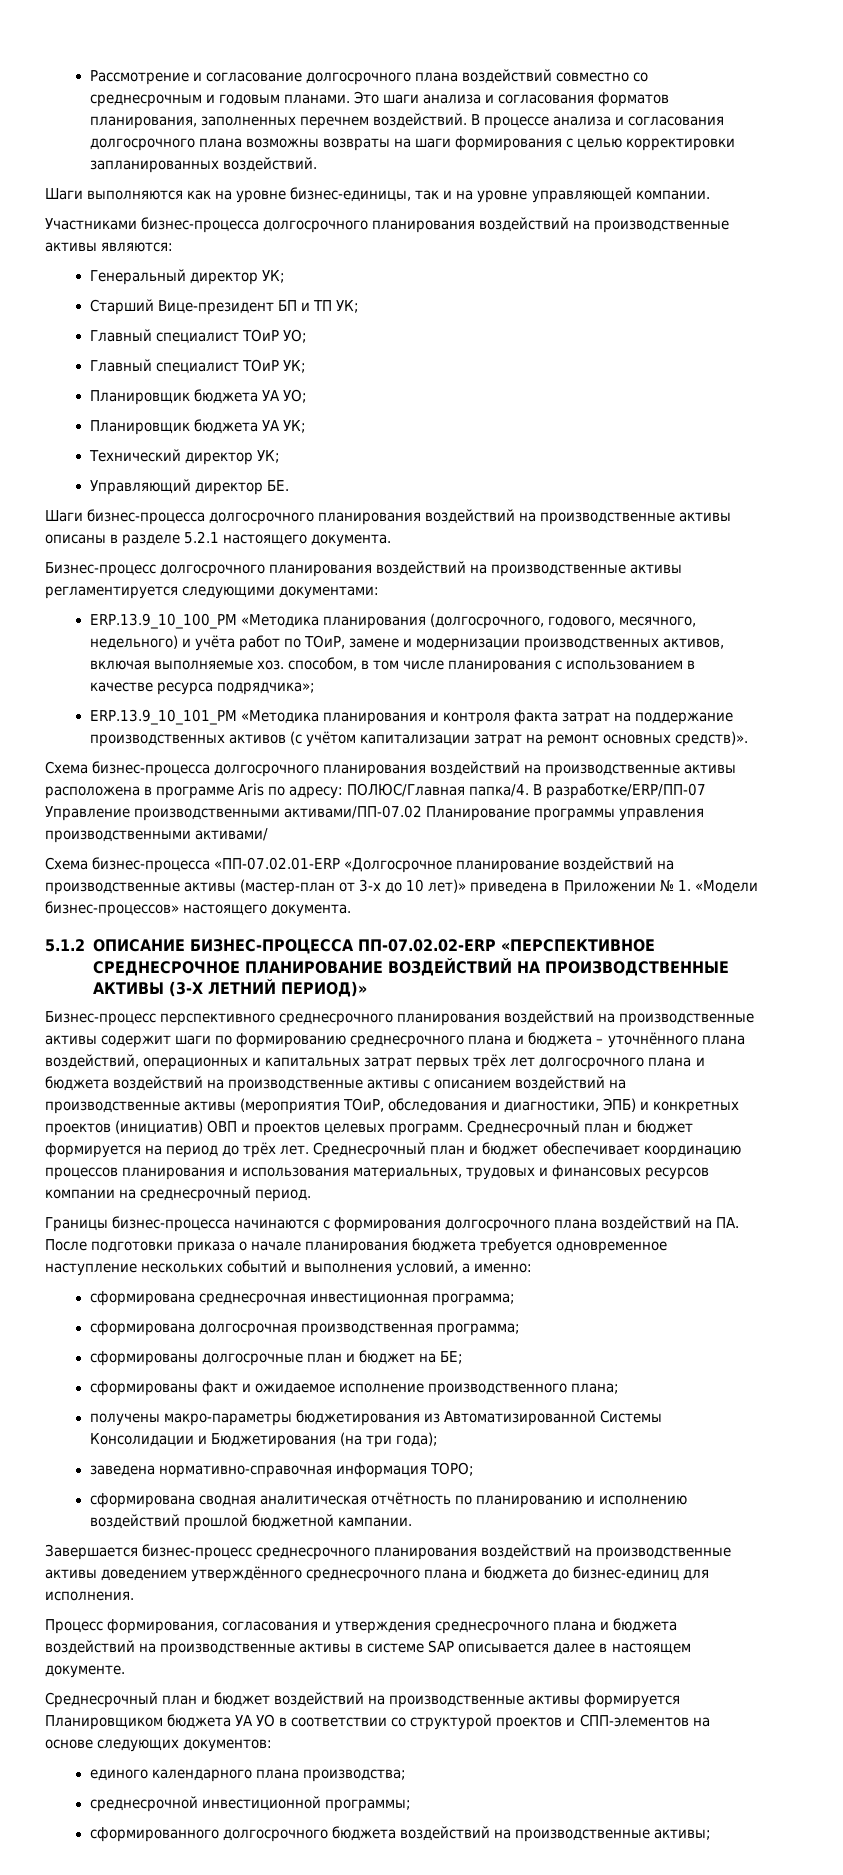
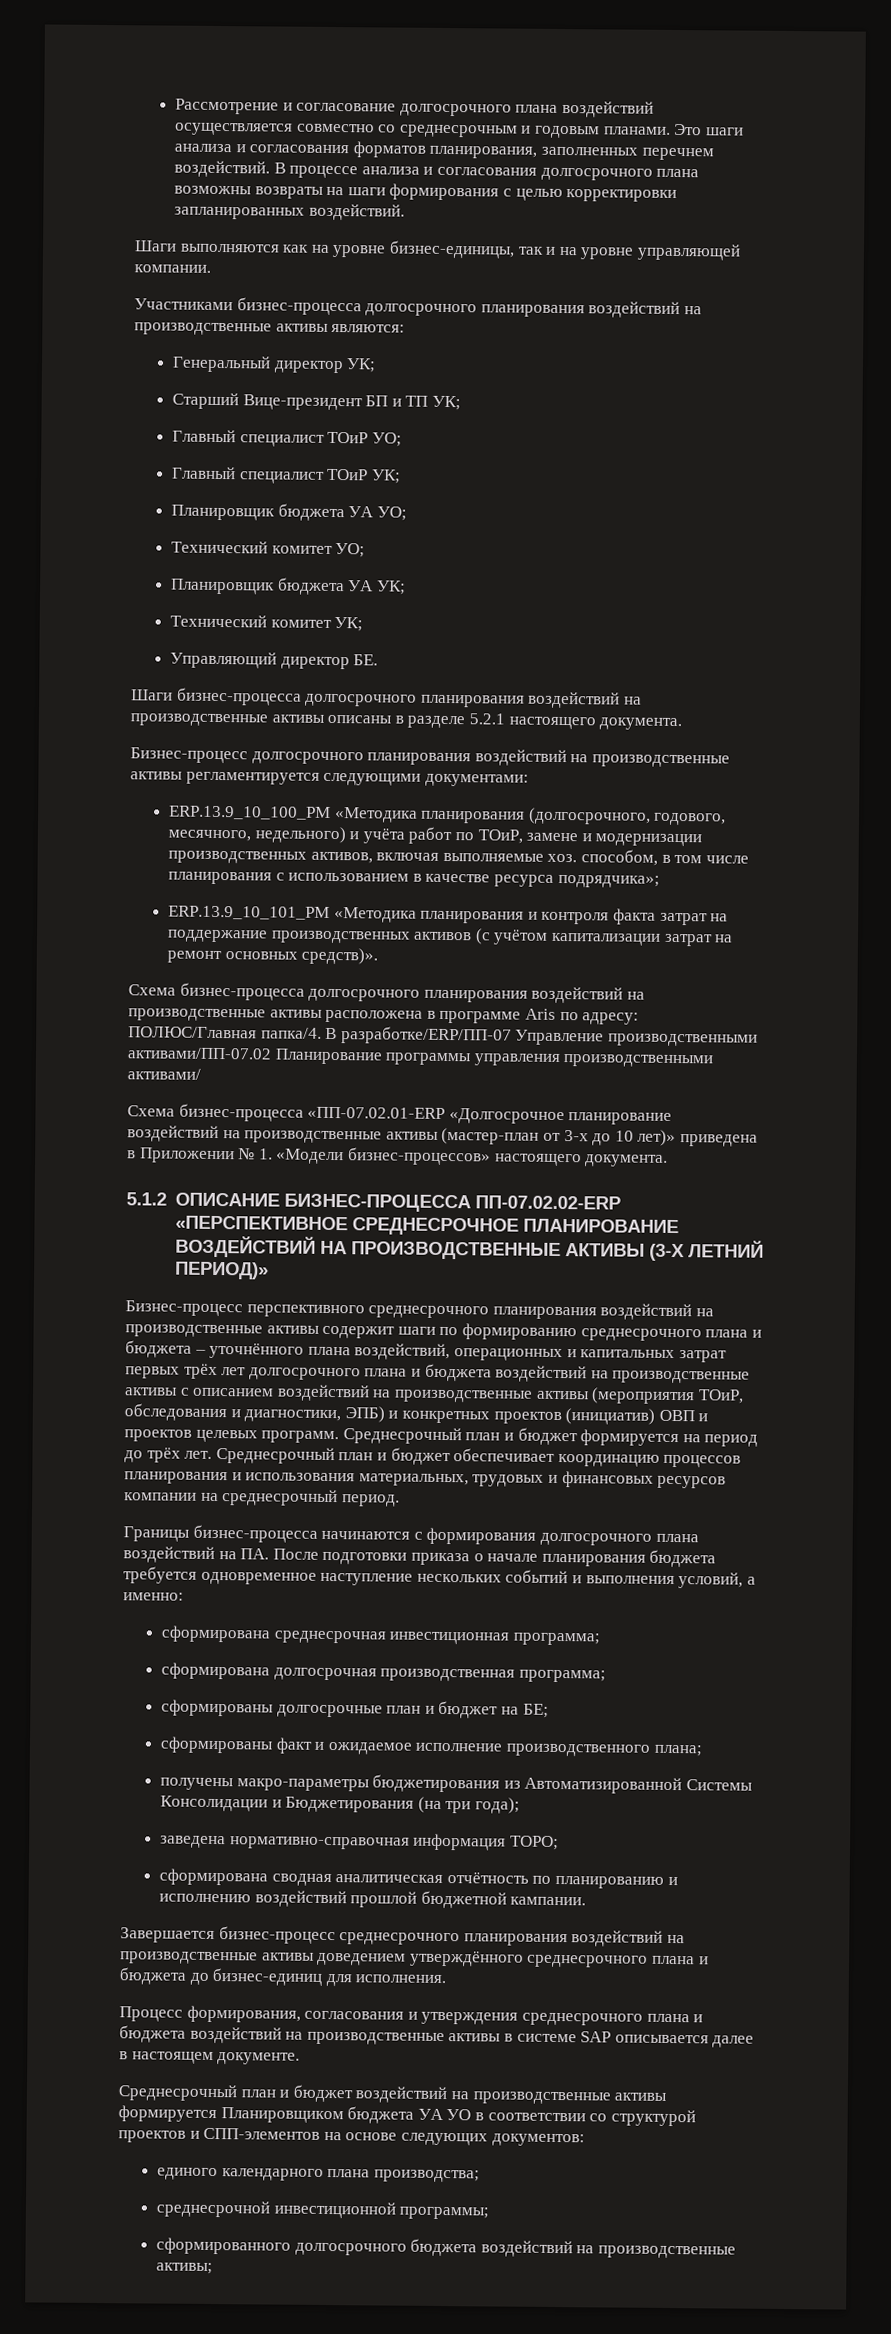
(552, 76) none -> [173,122,293,136] осуществляется
(307, 396) none -> [170,540,366,558] // Технический комитет УО;
[184,452,253,465] директор -> [270,619,332,628] комитет

